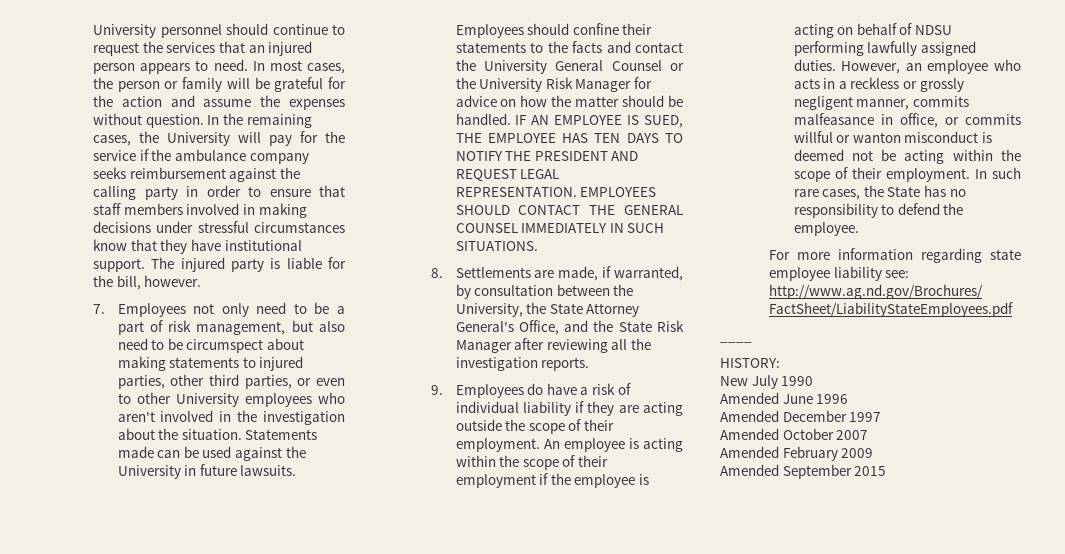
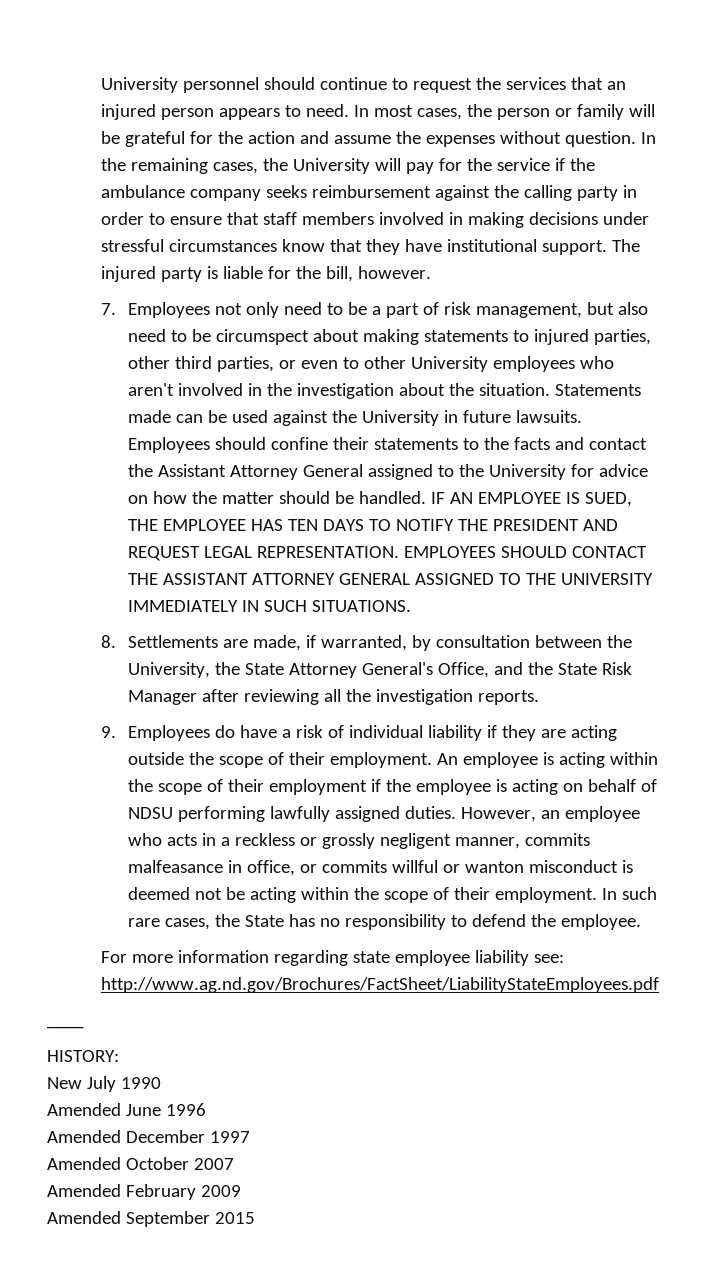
[483,60,684,74] [455,77,632,92] University General Counsel or the University Risk Manager -> [157,464,566,480] Assistant Attorney General assigned to the University
[624,205,683,215] [455,223,518,233] GENERAL COUNSEL -> [162,573,653,585] ASSISTANT ATTORNEY GENERAL ASSIGNED TO THE UNIVERSITY

